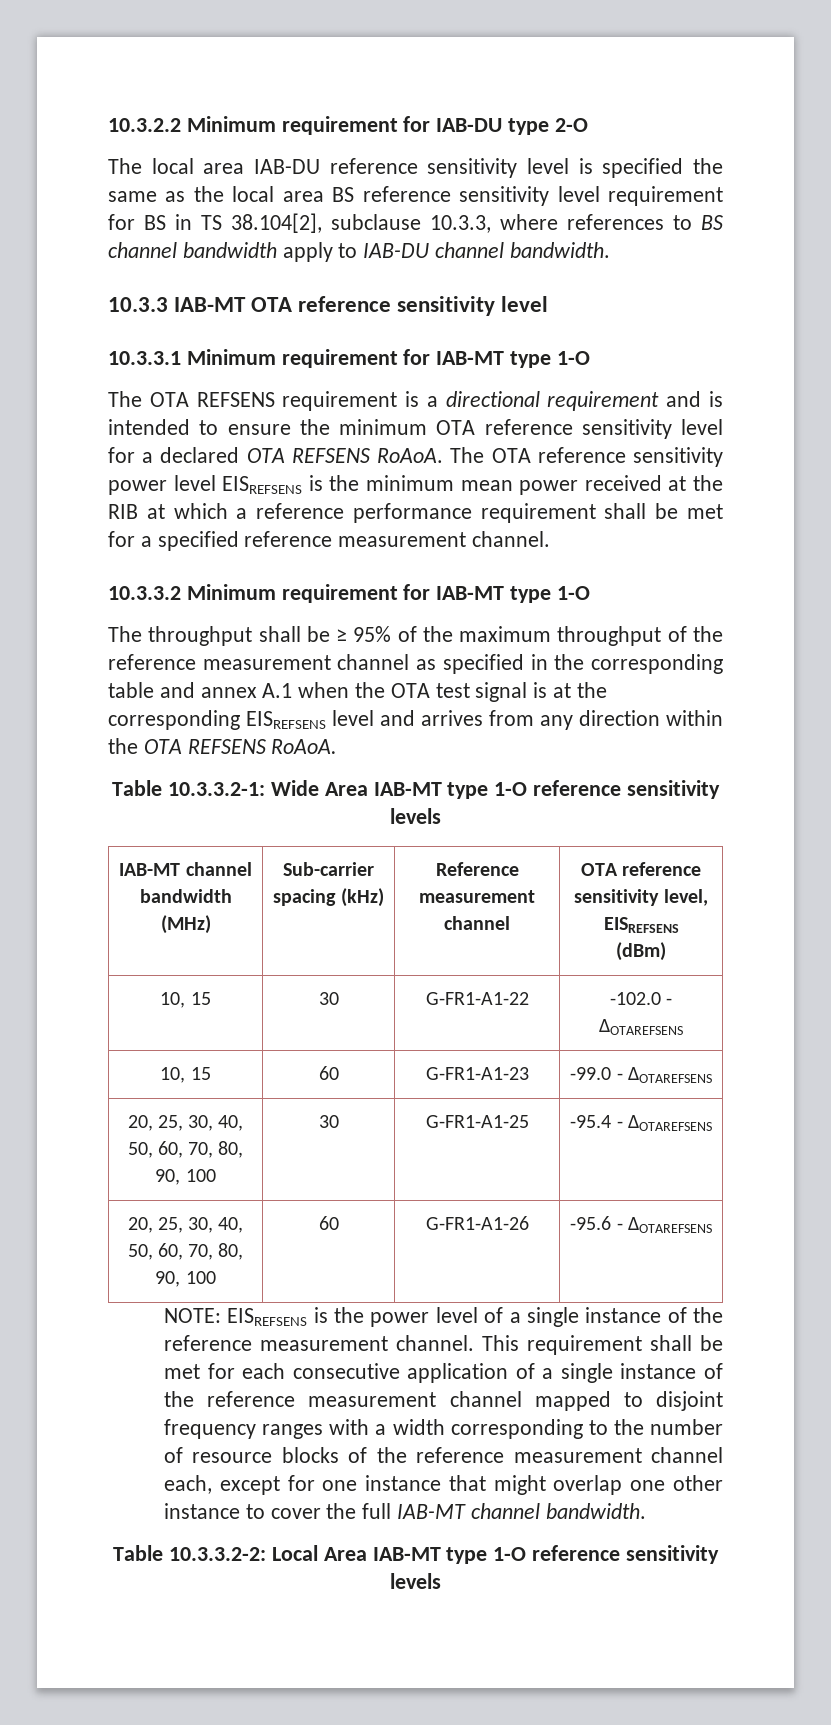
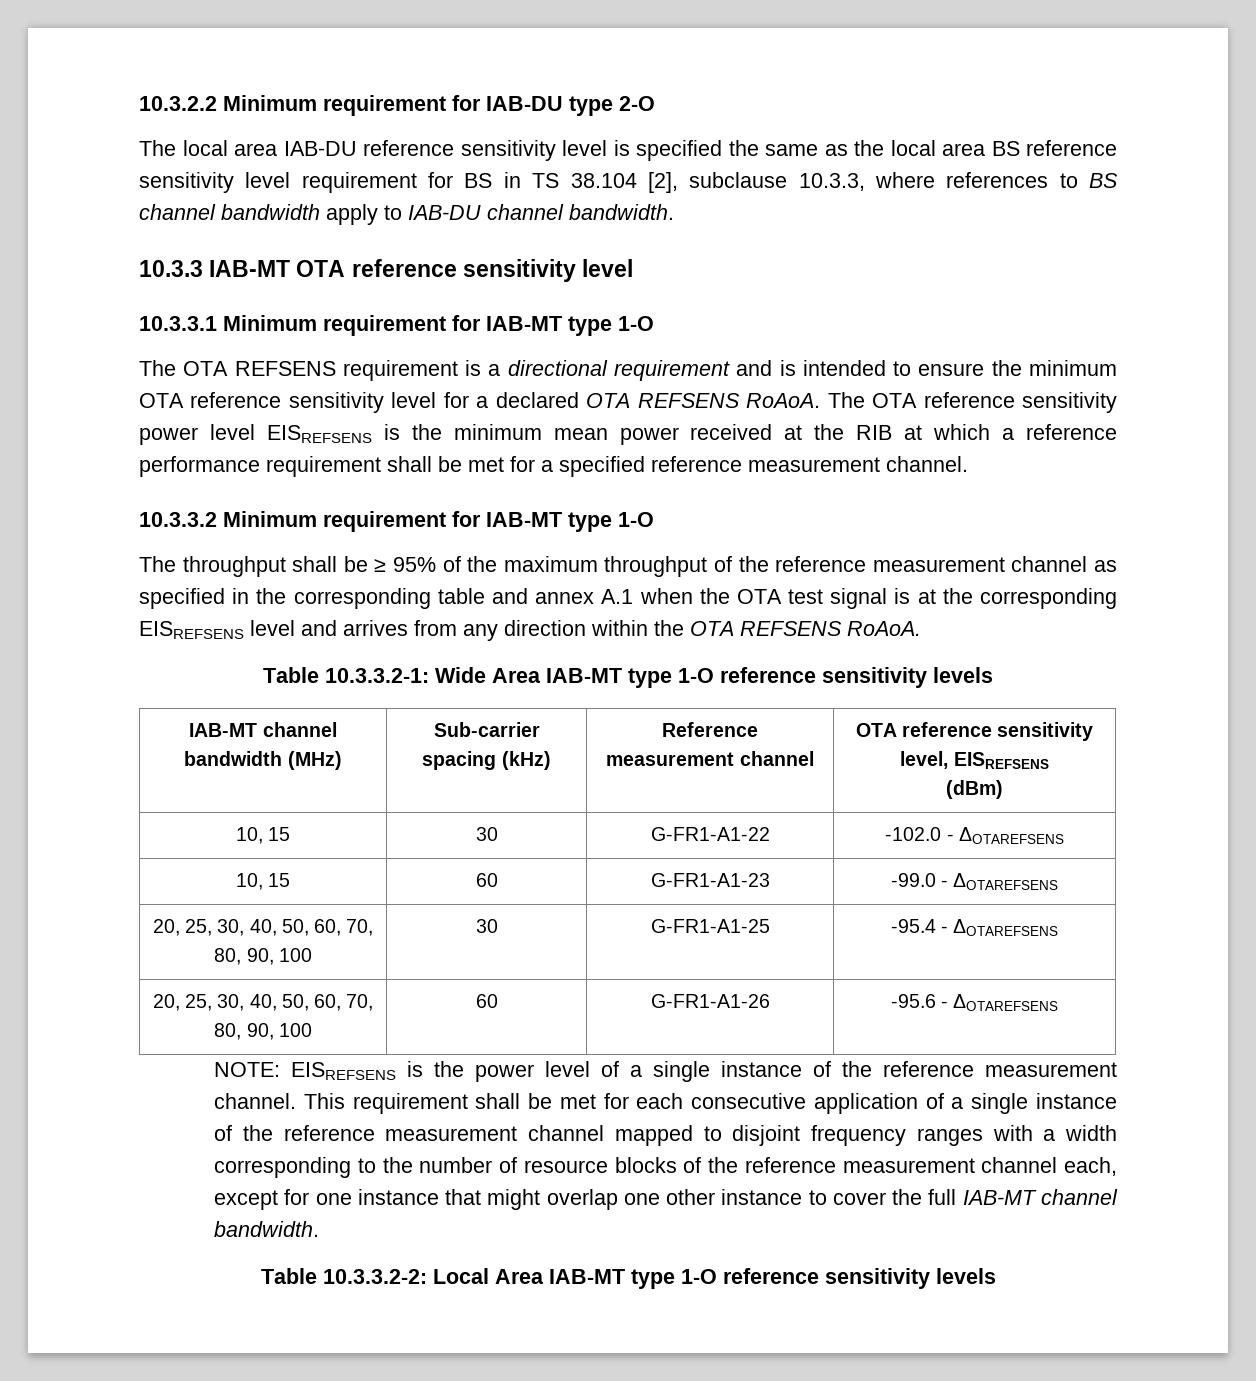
[230,213,322,233] 38.104[2], -> [570,172,678,193] 38.104 [2],

